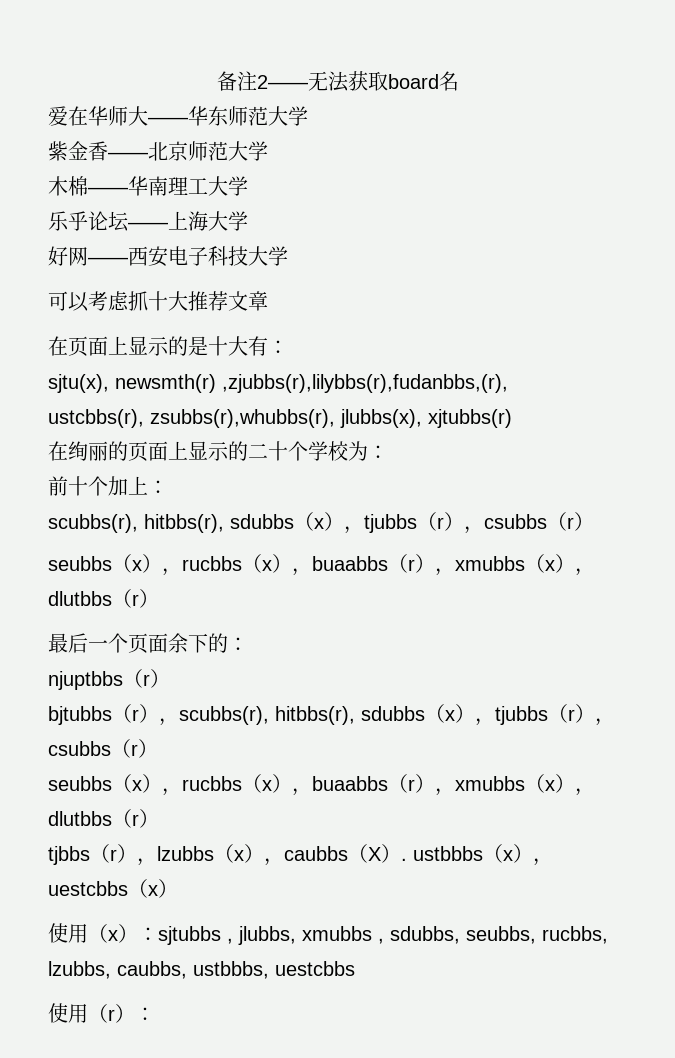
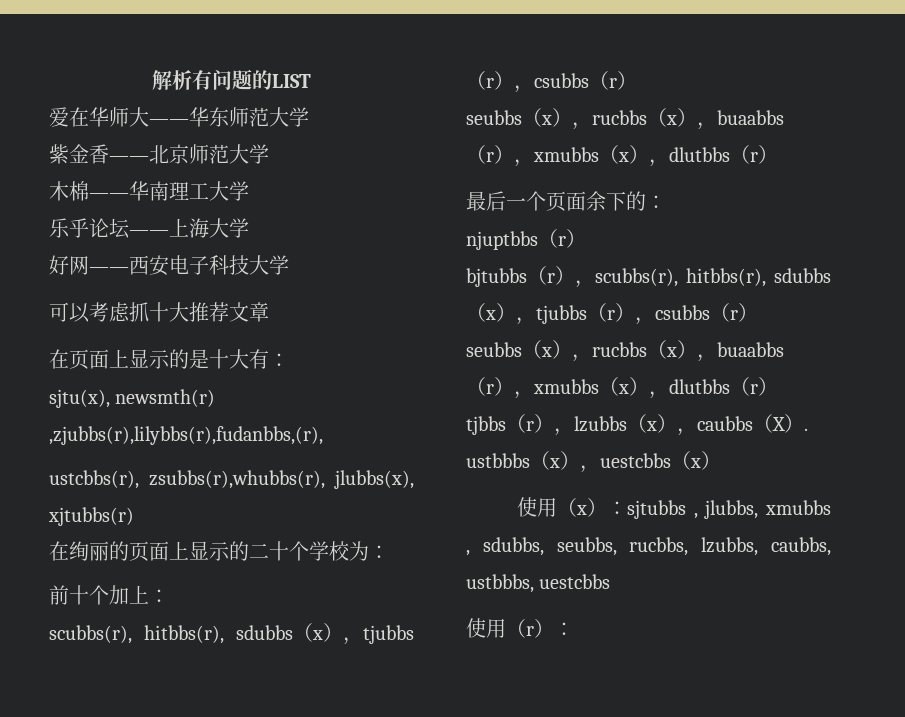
[216,71,459,92] 备注2——无法获取board名 -> [152,69,311,90] 解析有问题的LIST

